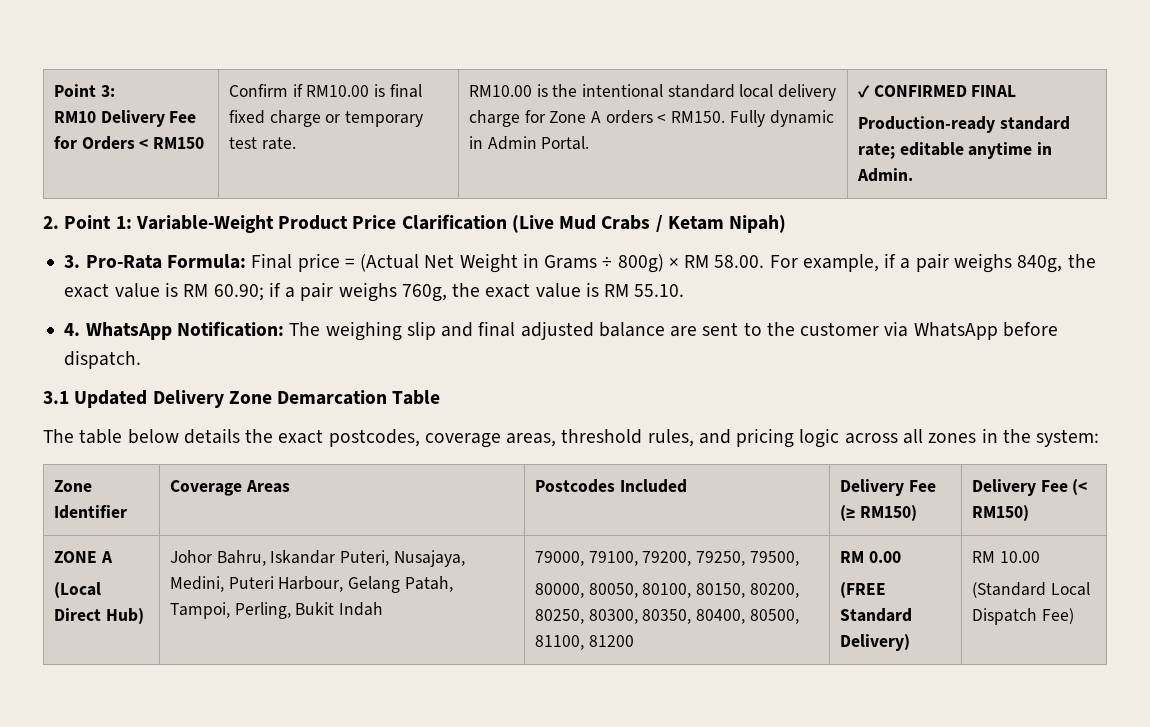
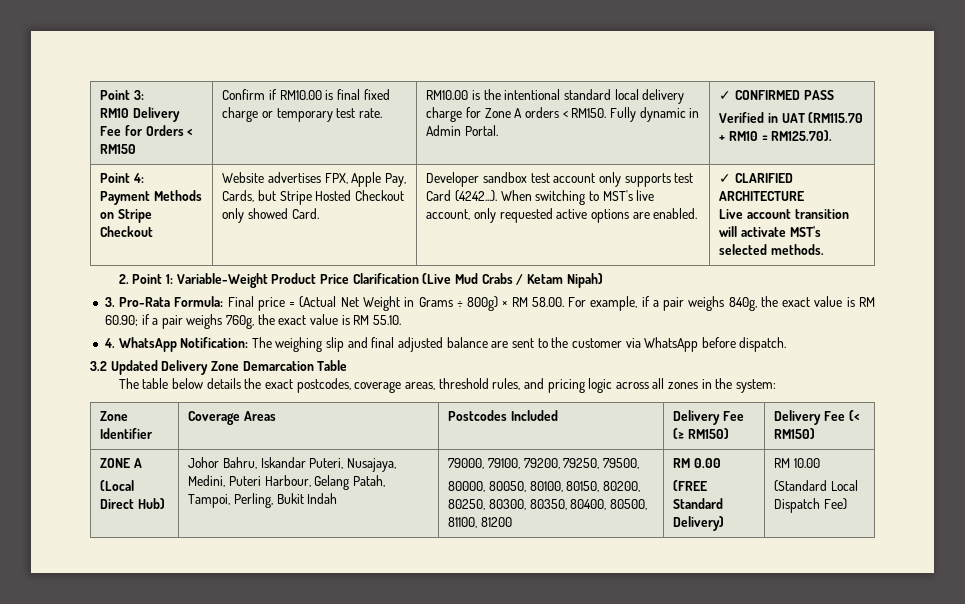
[971,85,1017,97] [857,116,1070,133] [857,142,1053,159] [856,168,913,182] FINAL // Production-ready standard rate; editable anytime in Admin. -> [803,90,834,100] [719,112,864,123] [719,130,833,141] [100,173,145,183] [100,190,203,205] [100,209,153,223] [100,226,154,237] [222,172,407,187] [222,190,405,205] [222,208,319,223] [426,172,694,187] [426,190,655,205] [426,208,698,223] [719,173,794,183] [719,191,805,201] [719,209,849,219] [719,226,821,237] [719,244,825,255] PASS // Verified in UAT (RM115.70 + RM10 = RM125.70). // Point 4: // Payment Methods on Stripe Checkout | Website advertises FPX, Apple Pay, Cards, but Stripe Hosted Checkout only showed Card. | Developer sandbox test account only supports test Card (4242...). When switching to MST's live account, only requested active options are enabled. | ✓ CLARIFIED ARCHITECTURE // Live account transition will activate MST's selected methods.
[43,391,69,404] 3.1 -> [90,361,107,371] 3.2

